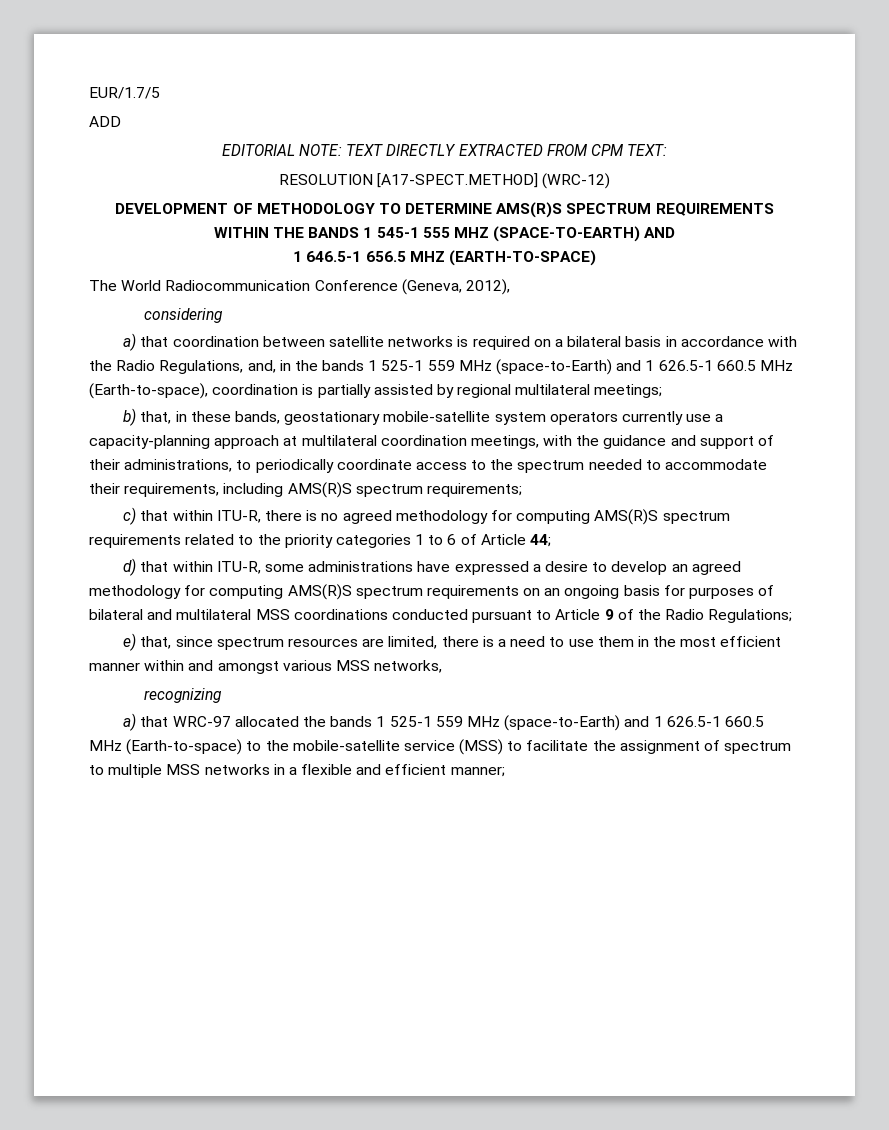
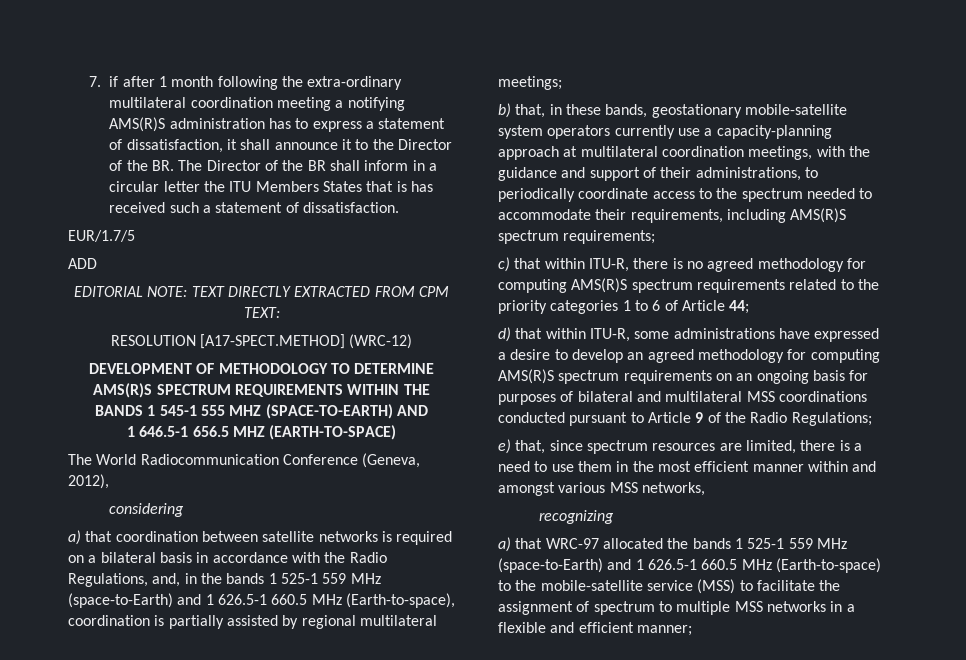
(89, 93) none -> [88,76,403,90] [109,97,405,111] [109,117,446,132] [109,139,452,153] [109,160,437,171] [109,181,433,192] [109,202,400,213] 7. if after 1 month following the extra-ordinary multilateral coordination meeting a notifying AMS(R)S administration has to express a statement of dissatisfaction, it shall announce it to the Director of the BR. The Director of the BR shall inform in a circular letter the ITU Members States that is has received such a statement of dissatisfaction. //

